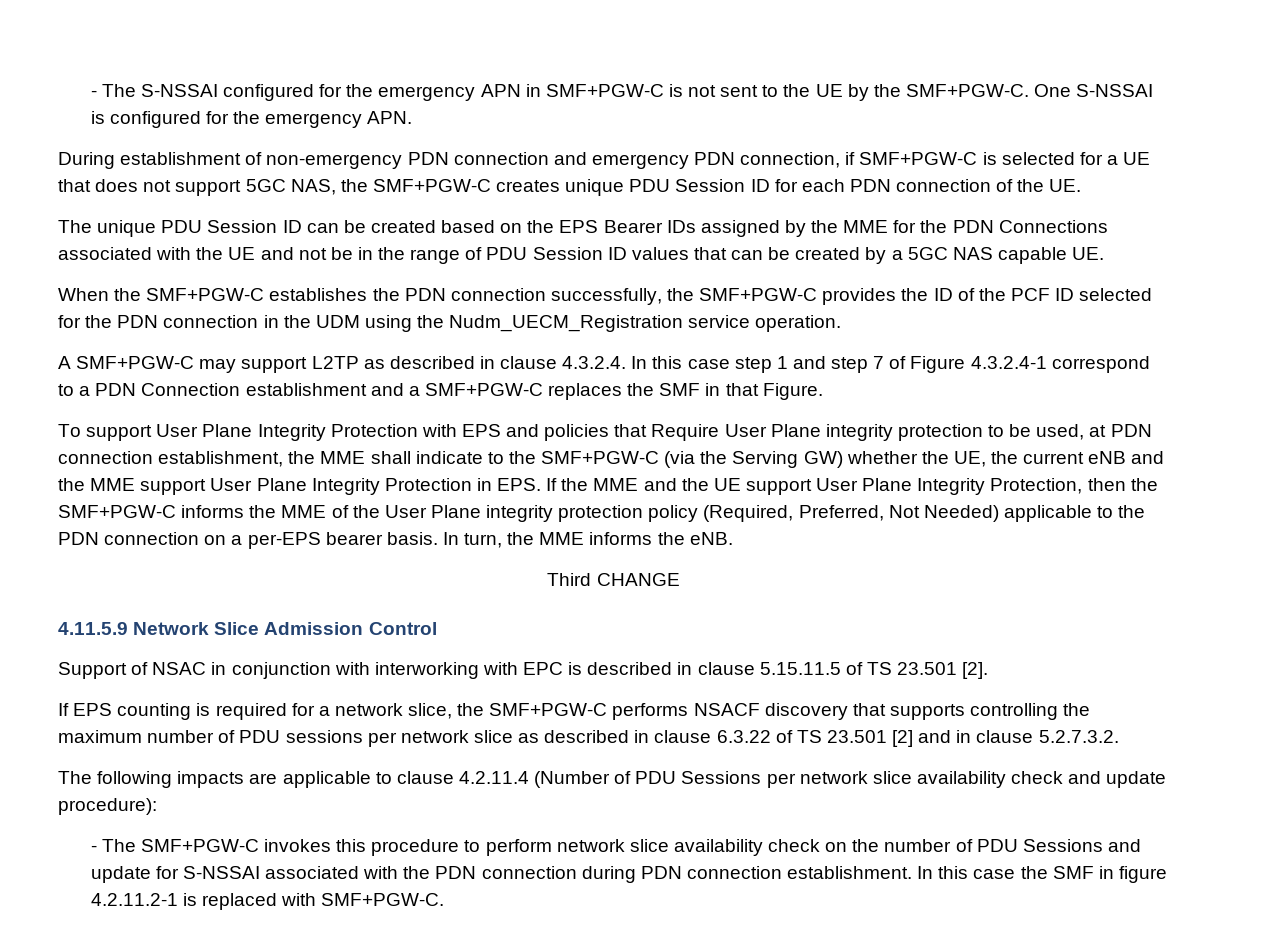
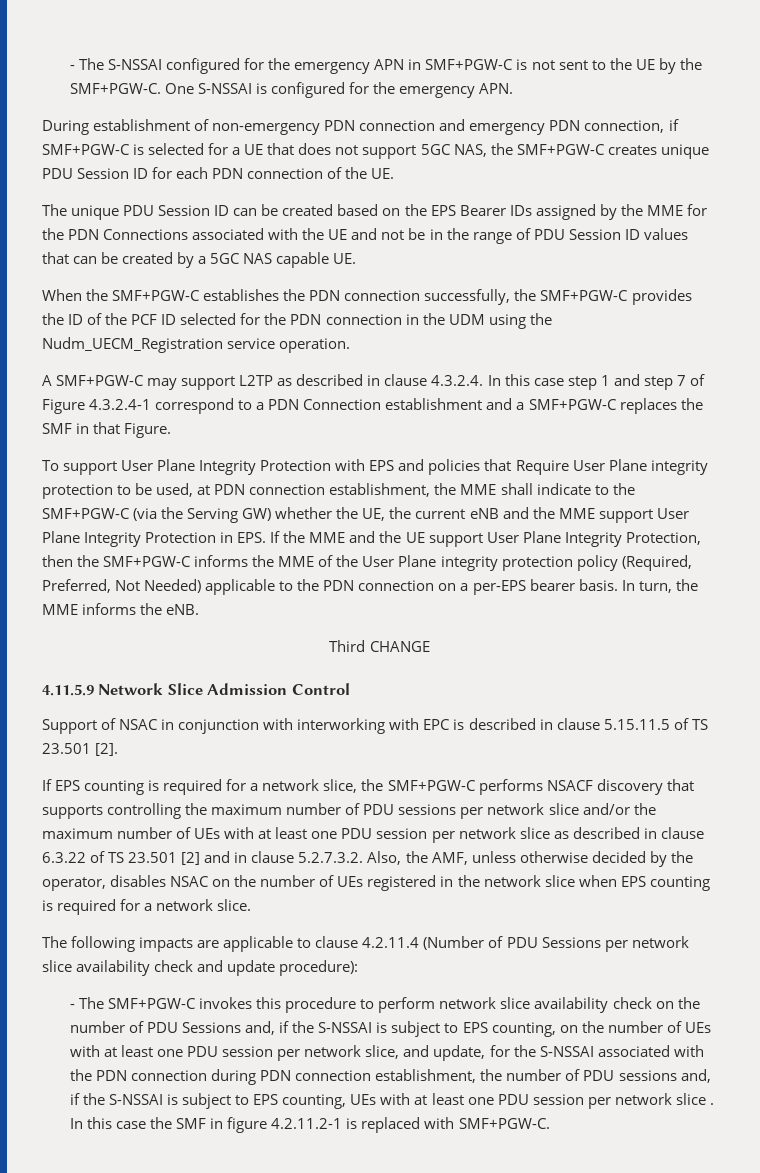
(513, 736) none -> [582,803,656,815] [42,827,550,843] and/or the maximum number of UEs with at least one PDU session per network slice
(1119, 736) none -> [367,851,693,867] [42,875,710,891] [42,899,252,915] Also, the AMF, unless otherwise decided by the operator, disables NSAC on the number of UEs registered in the network slice when EPS counting is required for a network slice.
[1107,839,1141,852] [90,866,179,883] and update for -> [245,1021,711,1037] [69,1045,536,1061] and, if the S-NSSAI is subject to EPS counting, on the number of UEs with at least one PDU session per network slice, and update, for the
[787,866,913,879] establishment. -> [375,1069,711,1083] [69,1093,714,1109] establishment, the number of PDU sessions and, if the S-NSSAI is subject to EPS counting, UEs with at least one PDU session per network slice .

